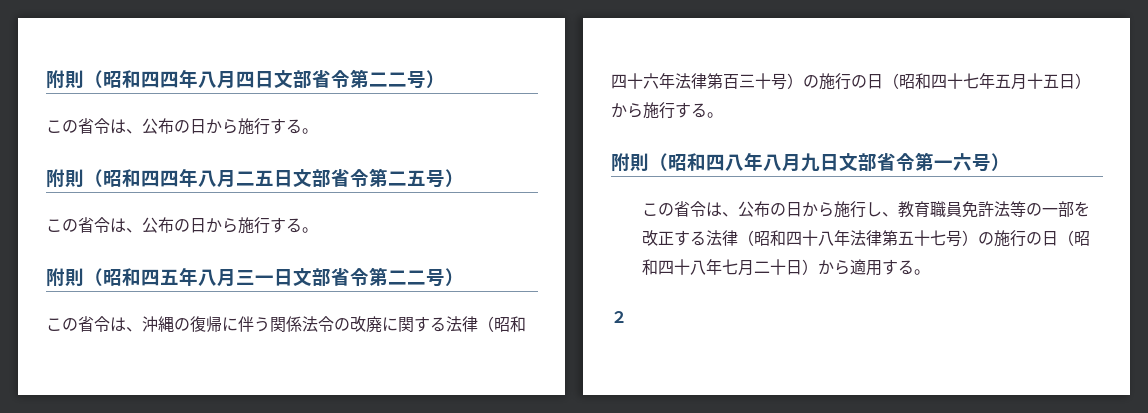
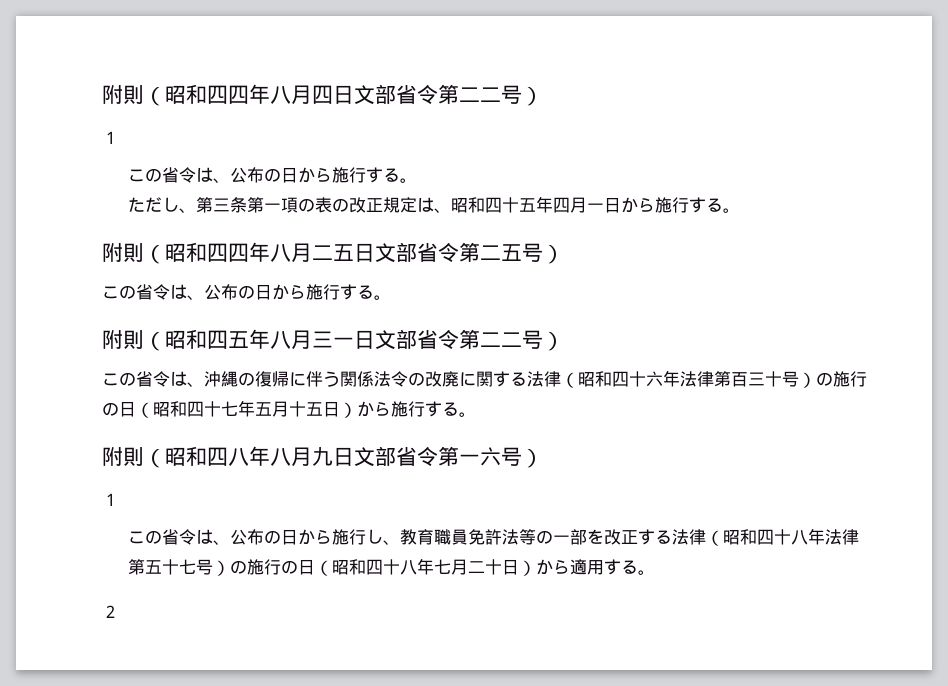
[46,118,318,135] // この省令は、公布の日から施行する。 -> [102,131,119,144] [127,167,417,183] [127,196,740,213] // １ // この省令は、公布の日から施行する。 // ただし、第三条第一項の表の改正規定は、昭和四十五年四月一日から施行する。
(1010, 162) none -> [102,493,119,506] // １

